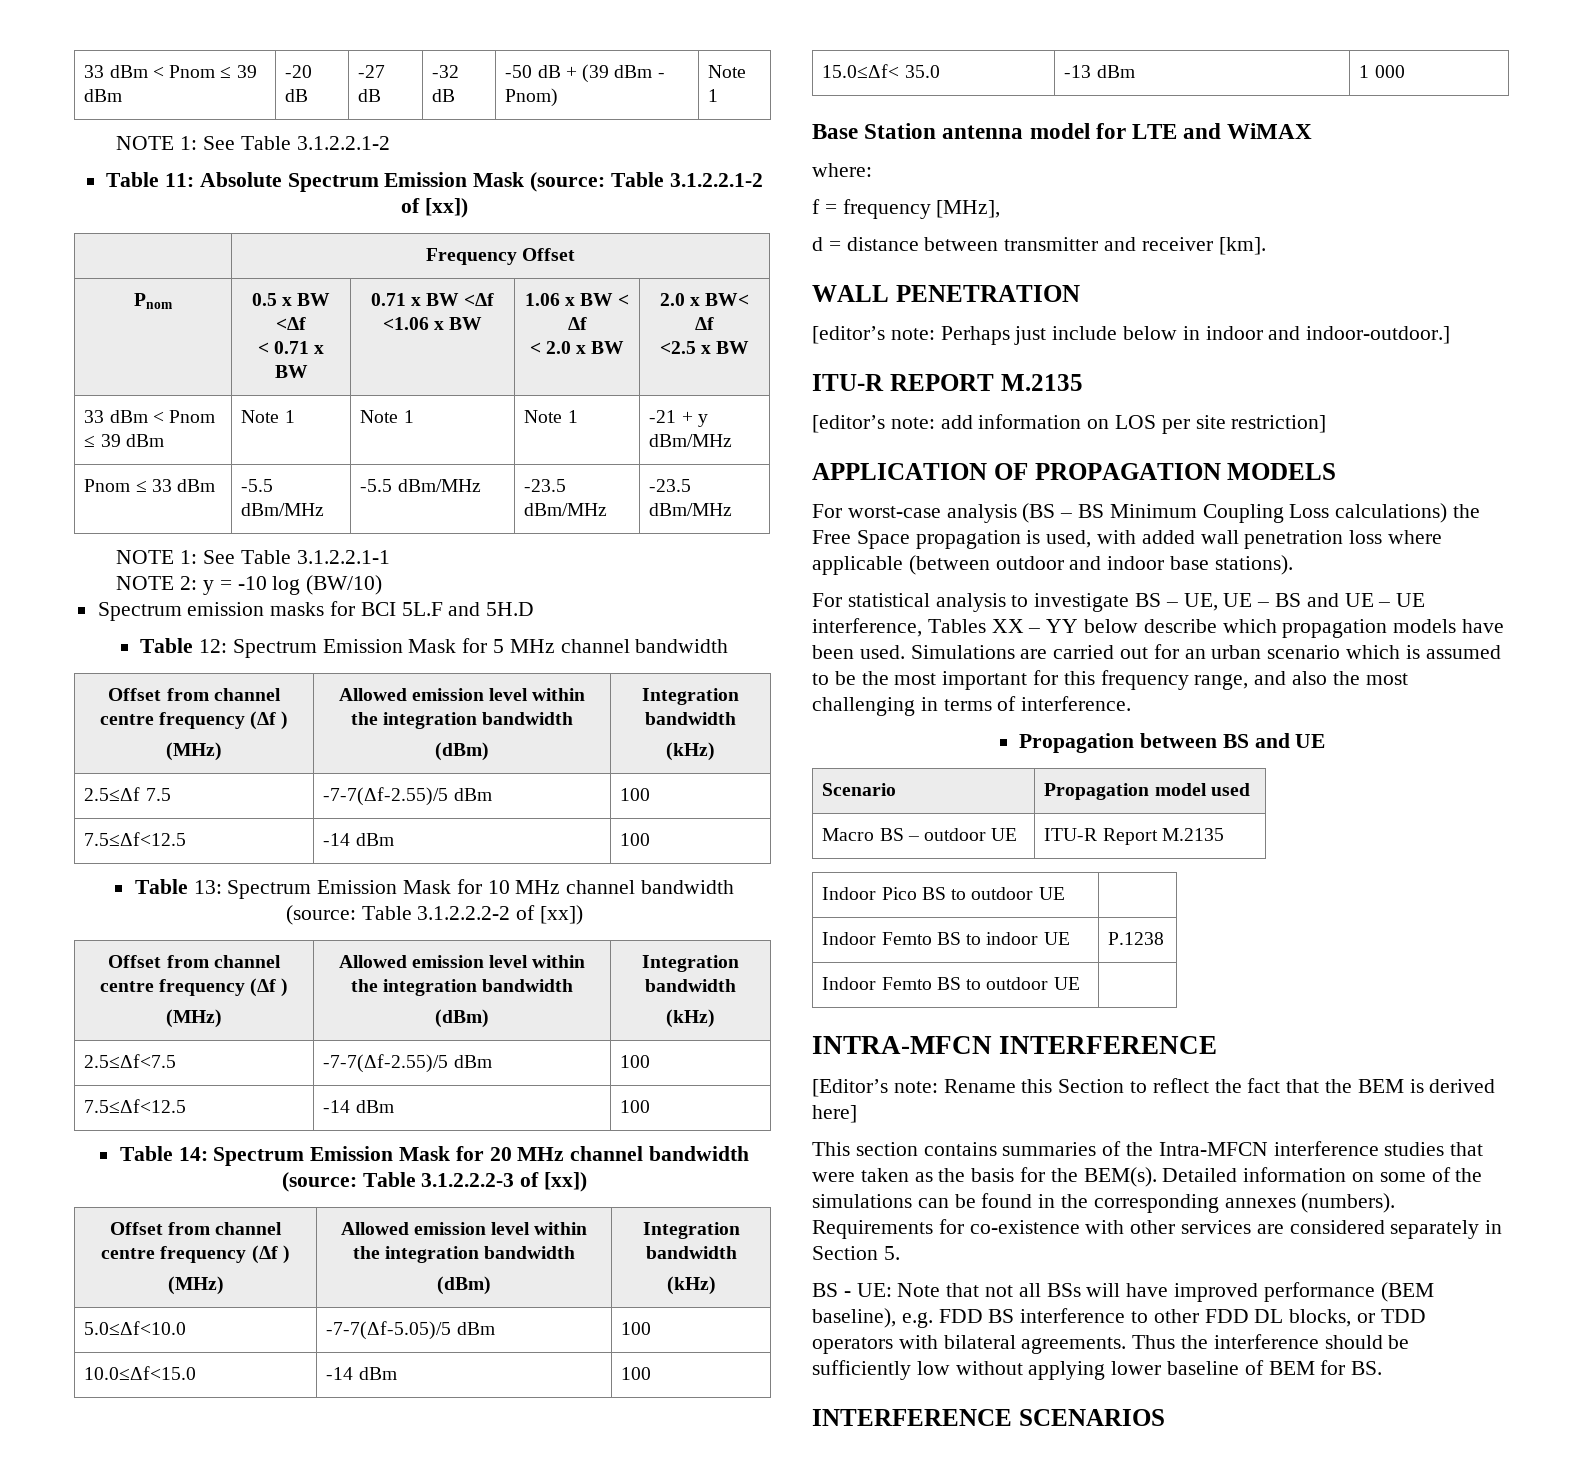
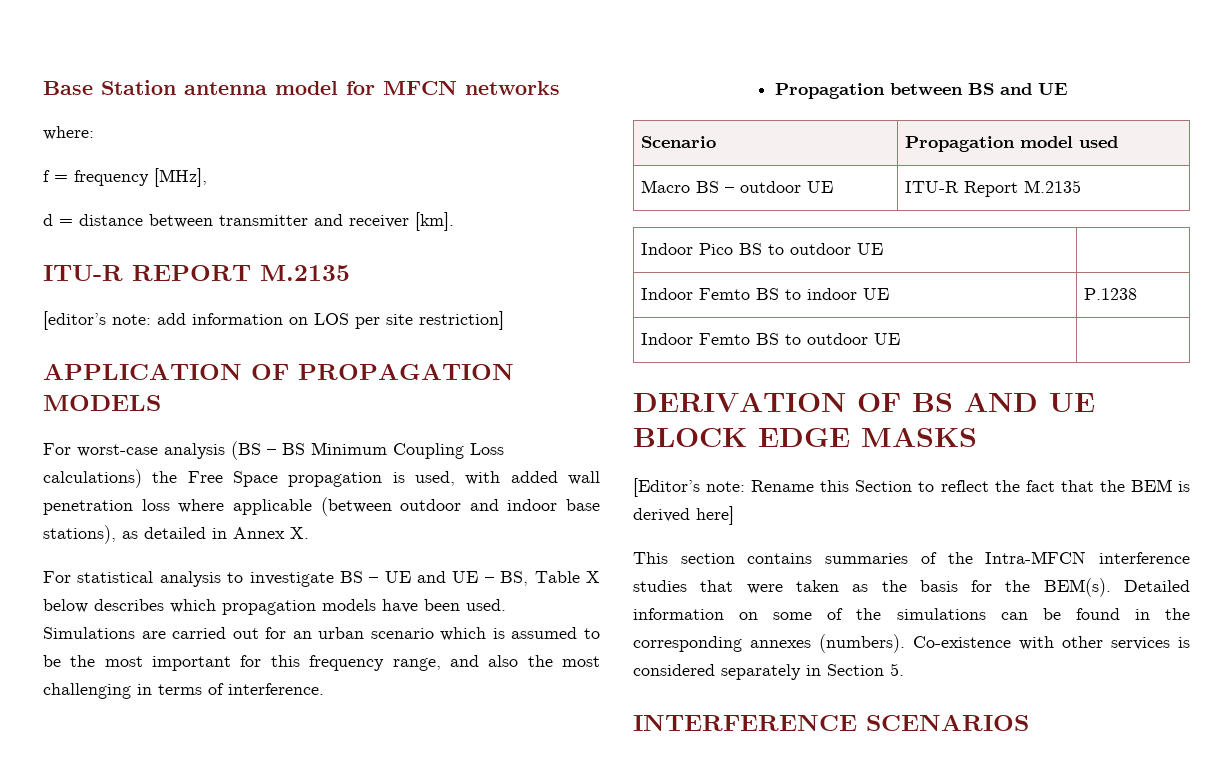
[84,65,257,78] [84,89,123,102] [285,65,313,78] [285,89,309,102] [358,65,386,78] [358,89,382,102] [432,65,460,78] [432,89,456,102] [505,64,665,83] [505,88,559,107] [708,65,747,78] [708,89,719,102] [116,136,390,150] [106,172,763,192] [400,198,468,218] [425,248,576,265] [134,293,173,309] [251,293,331,306] [276,317,306,330] [257,341,325,354] [274,365,308,378] [370,293,495,306] [382,317,483,330] [524,293,630,306] [567,317,587,330] [529,341,625,354] [659,293,750,306] [695,317,714,330] [659,341,750,354] [84,410,216,423] [84,434,164,447] [241,410,295,423] [360,410,414,423] [524,410,578,423] [649,410,708,427] [649,434,733,447] [84,479,216,492] [241,479,274,492] [241,503,325,516] [360,479,481,492] [524,479,567,492] [524,503,608,516] [649,479,692,492] [649,503,733,516] [116,550,390,564] [116,575,383,595] [97,601,535,621] [140,638,729,658] [108,688,281,701] [99,711,289,730] [166,742,222,761] [338,688,586,701] [350,712,574,729] [435,742,489,761] [642,688,739,705] [645,712,736,725] [666,742,715,761] [84,787,171,801] [323,787,492,806] [620,788,651,801] [84,832,187,846] [323,833,394,846] [620,833,651,846] [134,879,734,899] [285,905,583,925] [108,955,281,968] [99,978,289,997] [166,1009,222,1028] [338,955,586,968] [350,979,574,996] [435,1009,489,1028] [642,955,739,972] [645,979,736,992] [666,1009,715,1028] [84,1054,177,1068] [323,1054,492,1073] [620,1055,651,1068] [84,1099,187,1113] [323,1100,394,1113] [620,1100,651,1113] [119,1146,749,1166] [281,1172,587,1192] [109,1222,283,1235] [101,1245,290,1264] [167,1276,224,1295] [340,1222,588,1235] [352,1246,576,1263] [437,1276,491,1295] [642,1222,740,1239] [645,1246,737,1259] [666,1276,716,1295] [84,1321,187,1335] [326,1321,495,1340] [621,1322,652,1335] [84,1366,197,1380] [326,1367,397,1380] [621,1367,652,1380] [822,64,940,78] [1064,65,1135,78] [1359,65,1405,78] 33 dBm < Pnom ≤ 39 dBm | -20 dB | -27 dB | -32 dB | -50 dB + (39 dBm - Pnom) | Note 1 // NOTE 1: See Table 3.1.2.2.1-2 // Table 11: Absolute Spectrum Emission Mask (source: Table 3.1.2.2.1-2 of [xx]) // | Frequency Offset // Pnom | 0.5 x BW <Δf // < 0.71 x BW | 0.71 x BW <Δf <1.06 x BW | 1.06 x BW < Δf // < 2.0 x BW | 2.0 x BW< Δf // <2.5 x BW // 33 dBm < Pnom ≤ 39 dBm | Note 1 | Note 1 | Note 1 | -21 + y dBm/MHz // Pnom ≤ 33 dBm | -5.5 dBm/MHz | -5.5 dBm/MHz | -23.5 dBm/MHz | -23.5 dBm/MHz // NOTE 1: See Table 3.1.2.2.1-1 // NOTE 2: y = -10 log (BW/10) // Spectrum emission masks for BCI 5L.F and 5H.D // Table 12: Spectrum Emission Mask for 5 MHz channel bandwidth // Offset from channel centre frequency (Δf ) // (MHz) | Allowed emission level within the integration bandwidth // (dBm) | Integration bandwidth // (kHz) // 2.5≤Δf 7.5 | -7-7(Δf-2.55)/5 dBm | 100 // 7.5≤Δf<12.5 | -14 dBm | 100 // Table 13: Spectrum Emission Mask for 10 MHz channel bandwidth (source: Table 3.1.2.2.2-2 of [xx]) // Offset from channel centre frequency (Δf ) // (MHz) | Allowed emission level within the integration bandwidth // (dBm) | Integration bandwidth // (kHz) // 2.5≤Δf<7.5 | -7-7(Δf-2.55)/5 dBm | 100 // 7.5≤Δf<12.5 | -14 dBm | 100 // Table 14: Spectrum Emission Mask for 20 MHz channel bandwidth (source: Table 3.1.2.2.2-3 of [xx]) // Offset from channel centre frequency (Δf ) // (MHz) | Allowed emission level within the integration bandwidth // (dBm) | Integration bandwidth // (kHz) // 5.0≤Δf<10.0 | -7-7(Δf-5.05)/5 dBm | 100 // 10.0≤Δf<15.0 | -14 dBm | 100 // 15.0≤Δf< 35.0 | -13 dBm | 1 000 // -> (43, 88) none
[1132,123,1313,139] LTE and WiMAX -> [383,80,560,95] MFCN networks
[812,285,1080,302] [812,326,1451,345] // WALL PENETRATION // [editor’s note: Perhaps just include below in indoor and indoor-outdoor.] -> (454, 221) none
[1214,555,1293,575] stations). -> [43,525,309,544] stations), as detailed in Annex X.
[1183,593,1426,611] [812,618,1217,637] UE, UE – BS and UE – UE interference, Tables XX – YY below describe -> [384,571,600,586] [43,599,164,613] UE and UE – BS, Table X below describes
[812,1036,1218,1054] INTRA-MFCN INTERFERENCE -> [633,393,1095,412] [633,428,977,447] DERIVATION OF BS AND UE BLOCK EDGE MASKS
[812,1219,1080,1239] Requirements for co-existence -> [913,636,1011,648] Co-existence
[1256,1224,1284,1234] are -> [1178,637,1190,648] is
[812,1282,1434,1302] [812,1308,1426,1328] [812,1334,1410,1354] [812,1360,1383,1380] // BS - UE: Note that not all BSs will have improved performance (BEM baseline), e.g. FDD BS interference to other FDD DL blocks, or TDD operators with bilateral agreements. Thus the interference should be sufficiently low without applying lower baseline of BEM for BS. -> (904, 669) none

